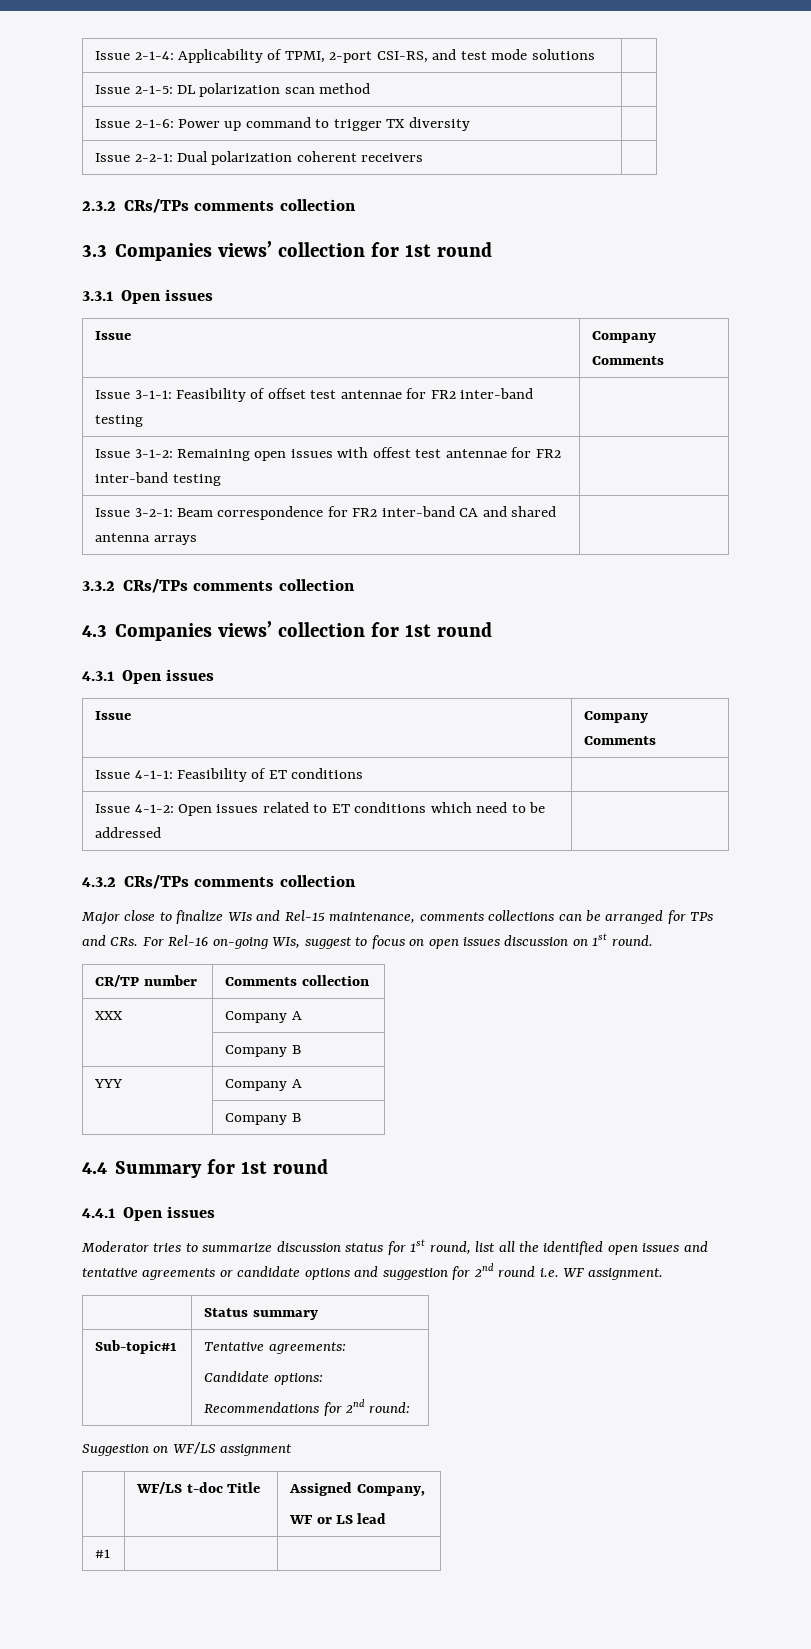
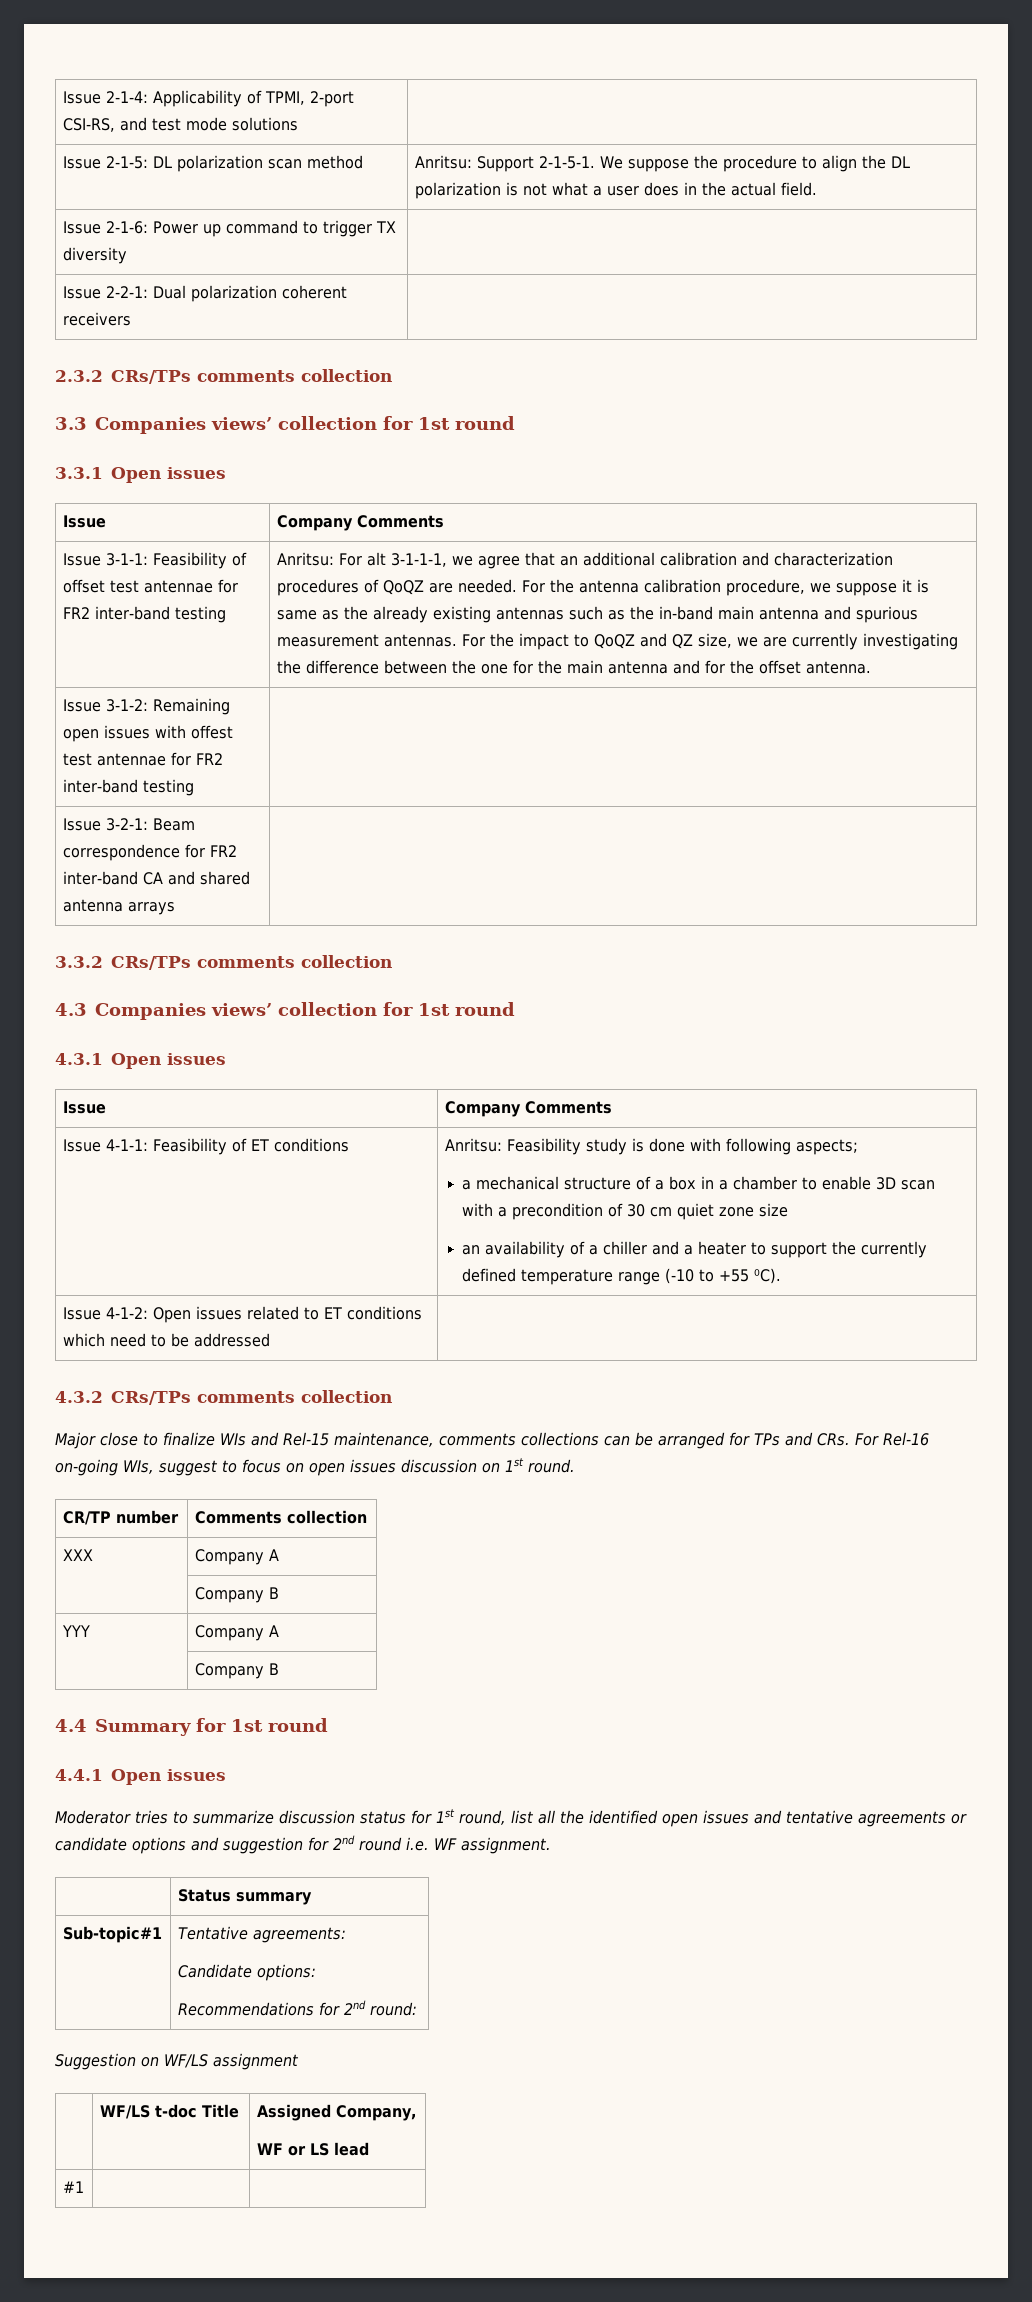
(371, 88) none -> [414,155,910,172] [414,182,817,199] Anritsu: Support 2-1-5-1. We suppose the procedure to align the DL polarization is not what a user does in the actual field.
(144, 421) none -> [276,552,893,569] [276,579,929,596] [276,606,918,623] [276,633,958,650] [276,660,871,674] Anritsu: For alt 3-1-1-1, we agree that an additional calibration and characterization procedures of QoQZ are needed. For the antenna calibration procedure, we suppose it is same as the already existing antennas such as the in-band main antenna and spurious measurement antennas. For the impact to QoQZ and QZ size, we are currently investigating the difference between the one for the main antenna and for the offset antenna.
(364, 773) none -> [444,1138,858,1155] [462,1176,936,1190] [462,1203,789,1220] [462,1241,928,1258] [462,1268,782,1285] Anritsu: Feasibility study is done with following aspects; // a mechanical structure of a box in a chamber to enable 3D scan with a precondition of 30 cm quiet zone size // an availability of a chiller and a heater to support the currently defined temperature range (-10 to +55 ⁰C).

